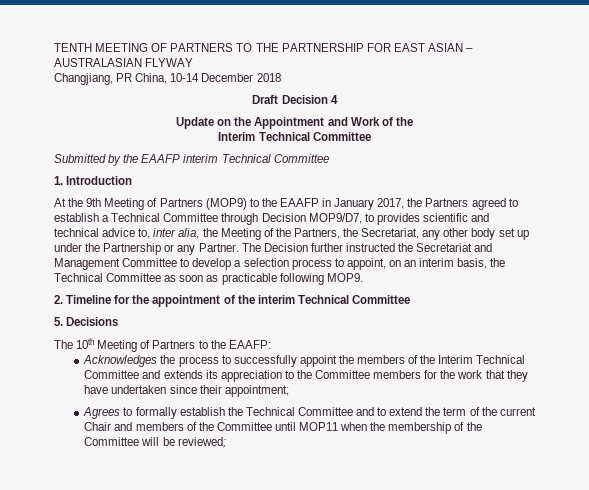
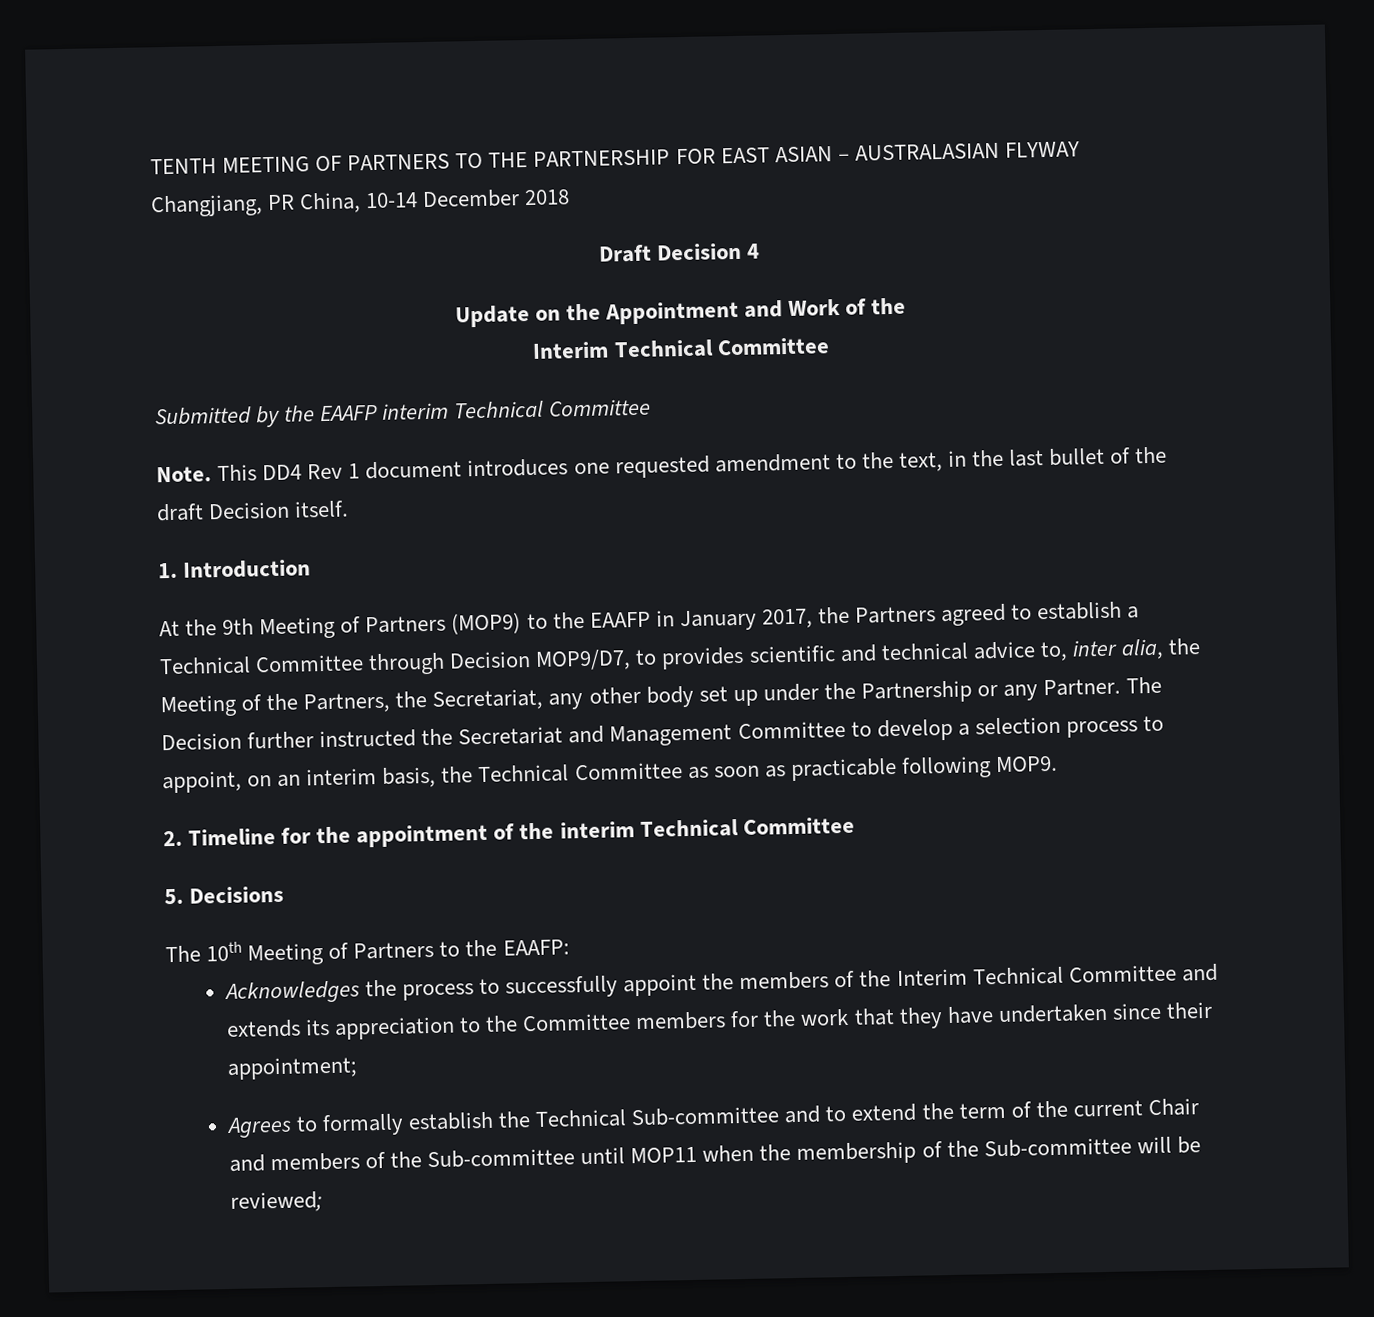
(329, 158) none -> [156,446,1168,483] [156,500,350,522] // Note. This DD4 Rev 1 document introduces one requested amendment to the text, in the last bullet of the draft Decision itself.
[297,407,353,416] Committee -> [631,1106,781,1127] Sub-committee
[216,422,272,431] Committee -> [427,1148,576,1169] Sub-committee
[84,437,140,446] Committee -> [983,1137,1132,1158] Sub-committee

